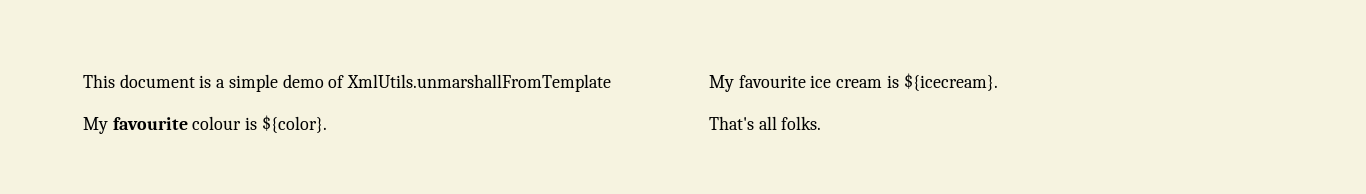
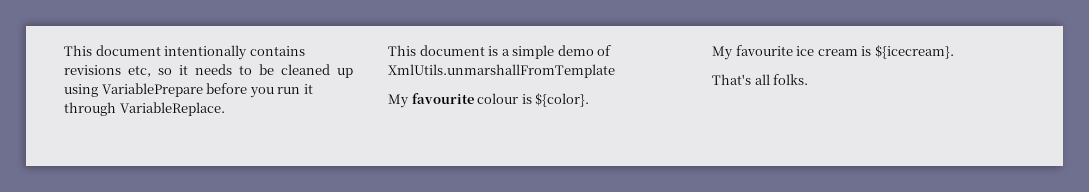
[83,74,195,88] This document -> [64,45,305,60] [64,64,353,78] [64,83,313,98] [64,102,225,116] [388,45,485,56] This document intentionally contains revisions etc, so it needs to be cleaned up using VariablePrepare before you run it through VariableReplace. // This document

